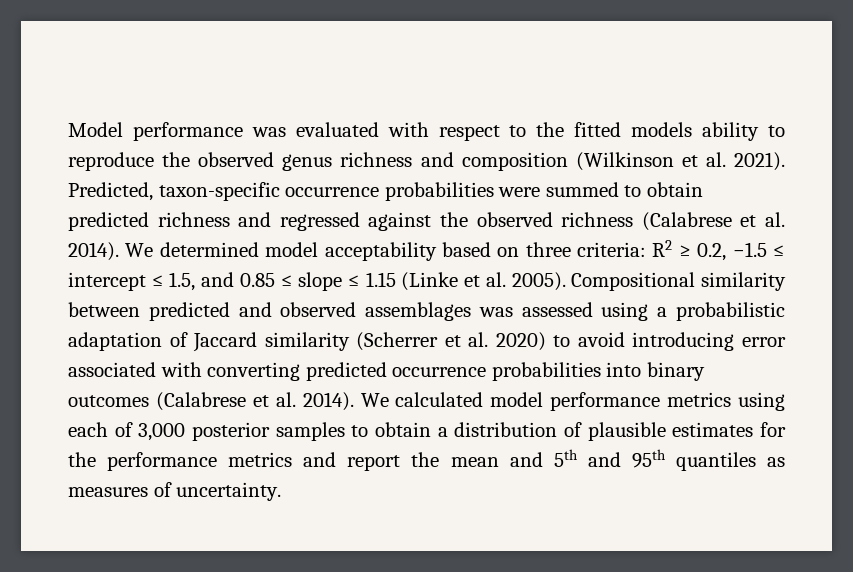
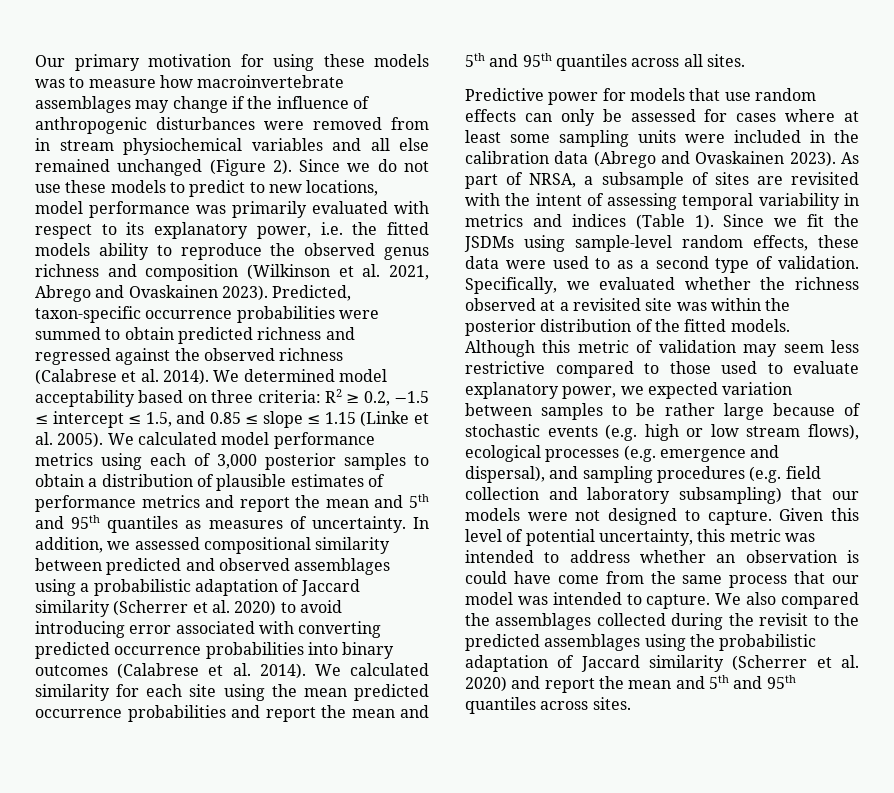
[68,122,123,137] Model -> [35,54,429,71] [35,75,345,88] [35,96,370,113] [35,117,429,134] [35,138,429,155] [35,159,429,176] [35,180,379,197] [35,201,83,214] Our primary motivation for using these models was to measure how macroinvertebrate assemblages may change if the influence of anthropogenic disturbances were removed from in stream physiochemical variables and all else remained unchanged (Figure 2). Since we do not use these models to predict to new locations, model
(286, 132) none -> [232,201,307,218] primarily
(527, 131) none -> [126,222,343,239] its explanatory power, i.e.
[734,152,786,171] 2021). -> [389,265,430,280] [35,285,268,302] 2021, Abrego and Ovaskainen 2023).
[571,272,696,291] Compositional -> [107,432,375,449] [35,453,429,470] [35,474,385,491] [35,494,429,512] [35,515,429,533] [35,537,311,554] We calculated model performance metrics using each of 3,000 posterior samples to obtain a distribution of plausible estimates of performance metrics and report the mean and 5th and 95th quantiles as measures of uncertainty. In addition, we assessed compositional
[478,302,593,317] was assessed -> (391, 566) none
[490,392,785,411] [68,422,786,441] [68,449,785,471] [68,482,282,501] model performance metrics using each of 3,000 posterior samples to obtain a distribution of plausible estimates for the performance metrics and report the mean and 5th and 95th quantiles as measures of uncertainty. -> [35,684,429,701] [35,705,429,722] [465,53,745,71] [465,88,816,105] [465,109,859,126] [465,130,859,147] [465,151,859,168] [465,172,859,189] [465,193,859,210] [465,214,859,230] [464,235,859,252] [465,256,859,273] [465,277,859,294] [465,298,791,311] [465,319,790,336] [465,340,859,357] [465,361,859,378] [465,382,793,399] [465,403,861,420] [465,424,859,441] [465,445,780,462] [465,466,821,483] [465,487,859,504] [465,508,859,525] [465,529,815,546] [465,550,859,563] [465,571,859,588] [465,592,859,609] [465,613,859,630] [465,634,817,651] [465,655,859,672] [465,675,796,693] [465,697,631,714] similarity for each site using the mean predicted occurrence probabilities and report the mean and 5th and 95th quantiles across all sites. // Predictive power for models that use random effects can only be assessed for cases where at least some sampling units were included in the calibration data (Abrego and Ovaskainen 2023). As part of NRSA, a subsample of sites are revisited with the intent of assessing temporal variability in metrics and indices (Table 1). Since we fit the JSDMs using sample-level random effects, these data were used to as a second type of validation. Specifically, we evaluated whether the richness observed at a revisited site was within the posterior distribution of the fitted models. Although this metric of validation may seem less restrictive compared to those used to evaluate explanatory power, we expected variation between samples to be rather large because of stochastic events (e.g. high or low stream flows), ecological processes (e.g. emergence and dispersal), and sampling procedures (e.g. field collection and laboratory subsampling) that our models were not designed to capture. Given this level of potential uncertainty, this metric was intended to address whether an observation is could have come from the same process that our model was intended to capture. We also compared the assemblages collected during the revisit to the predicted assemblages using the probabilistic adaptation of Jaccard similarity (Scherrer et al. 2020) and report the mean and 5th and 95th quantiles across sites.

